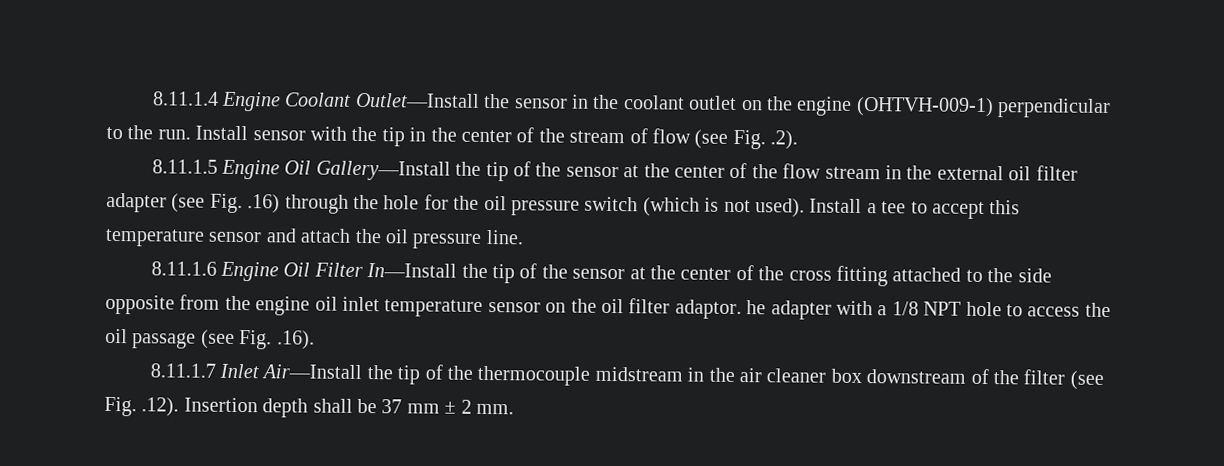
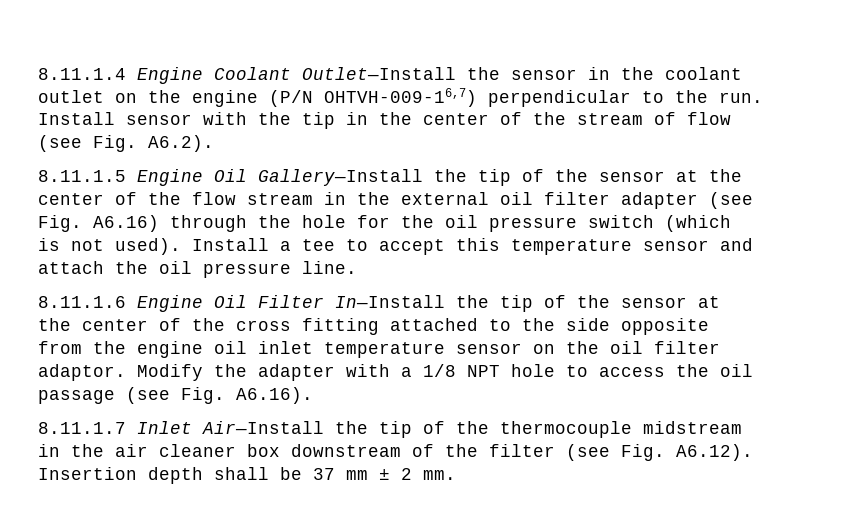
[855,96,994,118] (OHTVH-009-1) -> [269,88,477,107] (P/N OHTVH-009-16,7)
[770,130,799,150] .2). -> [148,135,214,152] A6.2).
[247,194,281,214] .16) -> [93,215,159,232] A6.16)
[746,300,767,315] he -> [137,364,247,381] Modify the
[276,330,315,350] .16). -> [236,387,313,404] A6.16).
[141,397,180,417] .12). -> [676,444,753,461] A6.12).

